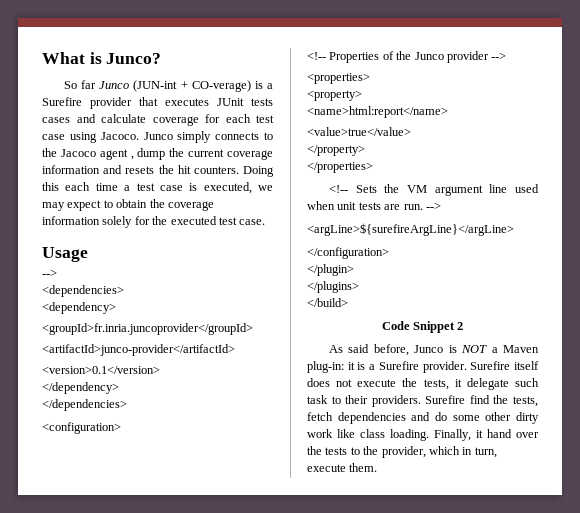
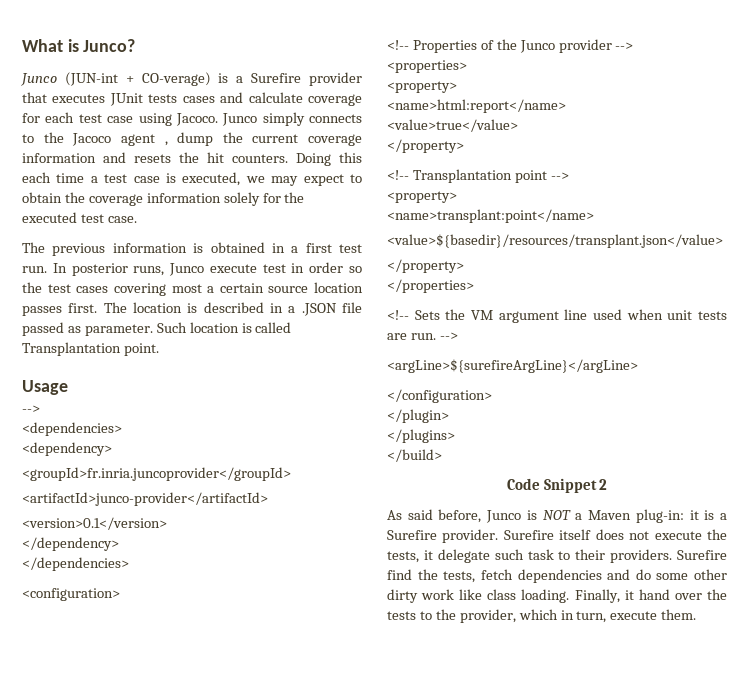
[64,80,97,89] So far -> (136, 45) none
(266, 222) none -> [22,242,362,256] [22,262,362,276] [22,282,363,296] [22,302,362,316] [22,322,292,336] [22,342,159,356] // The previous information is obtained in a first test run. In posterior runs, Junco execute test in order so the test cases covering most a certain source location passes first. The location is described in a .JSON file passed as parameter. Such location is called Transplantation point.
(365, 150) none -> [387,169,569,183] [387,191,457,203] [387,209,594,223] [387,234,723,248] [387,259,464,273] // <!-- Transplantation point --> // <property> // <name>transplant:point</name> // <value>${basedir}/resources/transplant.json</value> // </property>

